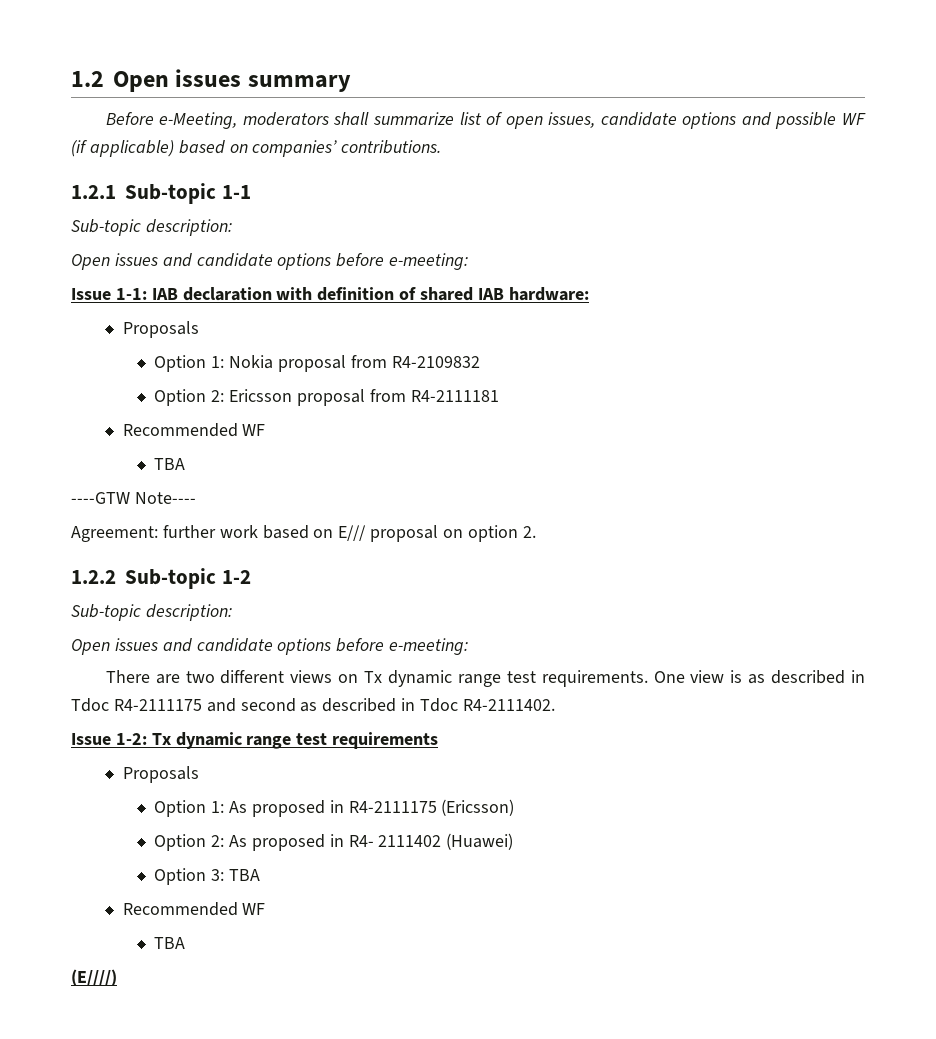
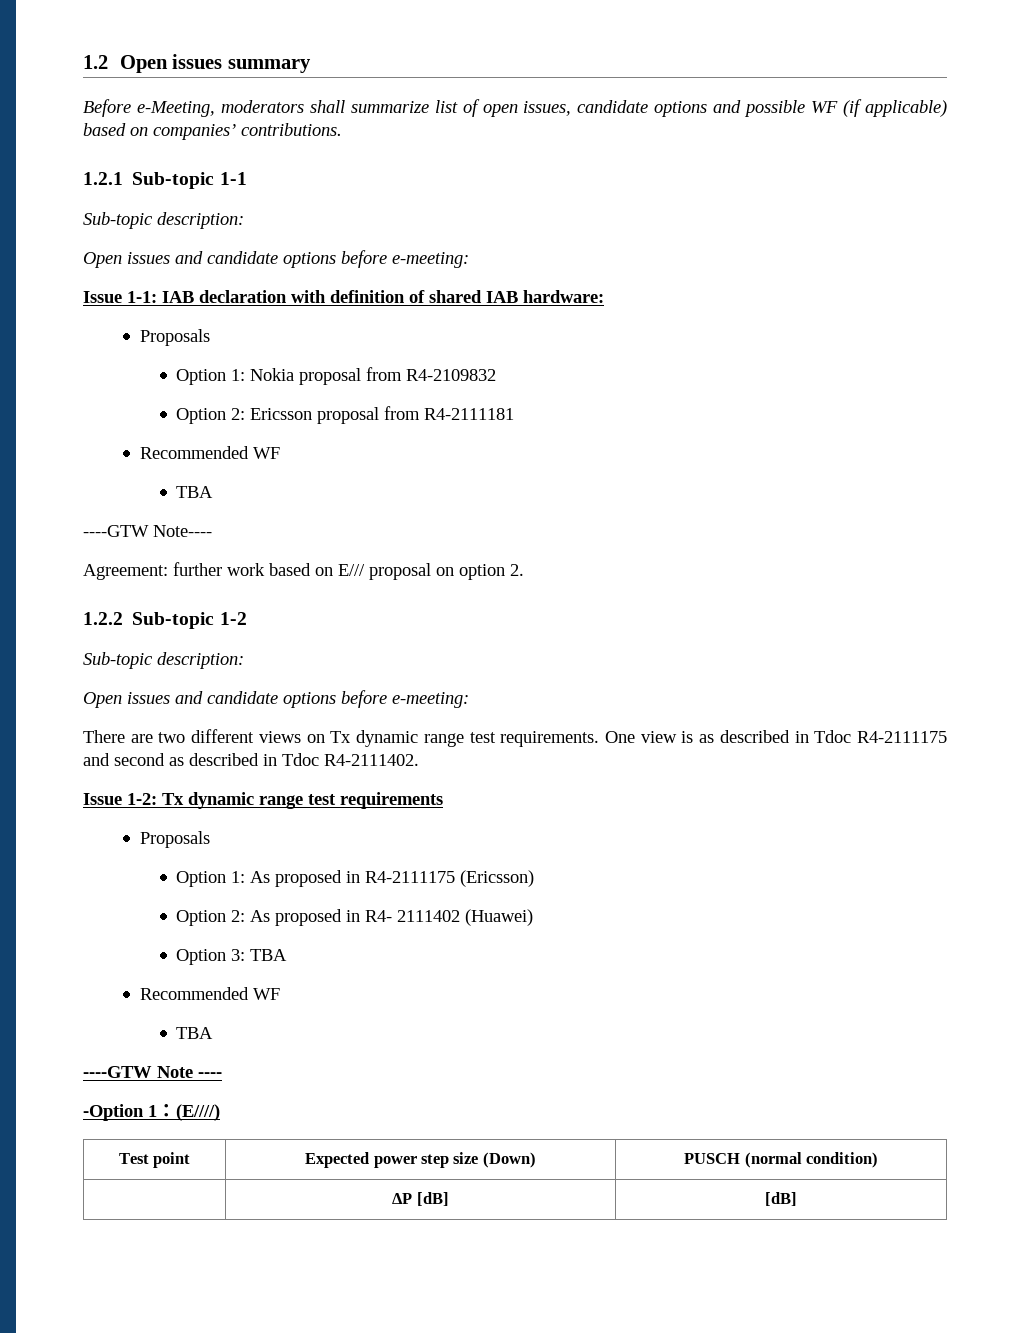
[71,969,117,986] (E////) -> [83,1066,222,1078] [83,1104,220,1121] [118,1152,191,1168] [305,1152,536,1168] [684,1152,878,1168] [392,1192,449,1206] [765,1192,797,1206] ----GTW Note ---- // -Option 1：(E////) // Test point | Expected power step size (Down) | PUSCH (normal condition) // | ΔP [dB] | [dB]

